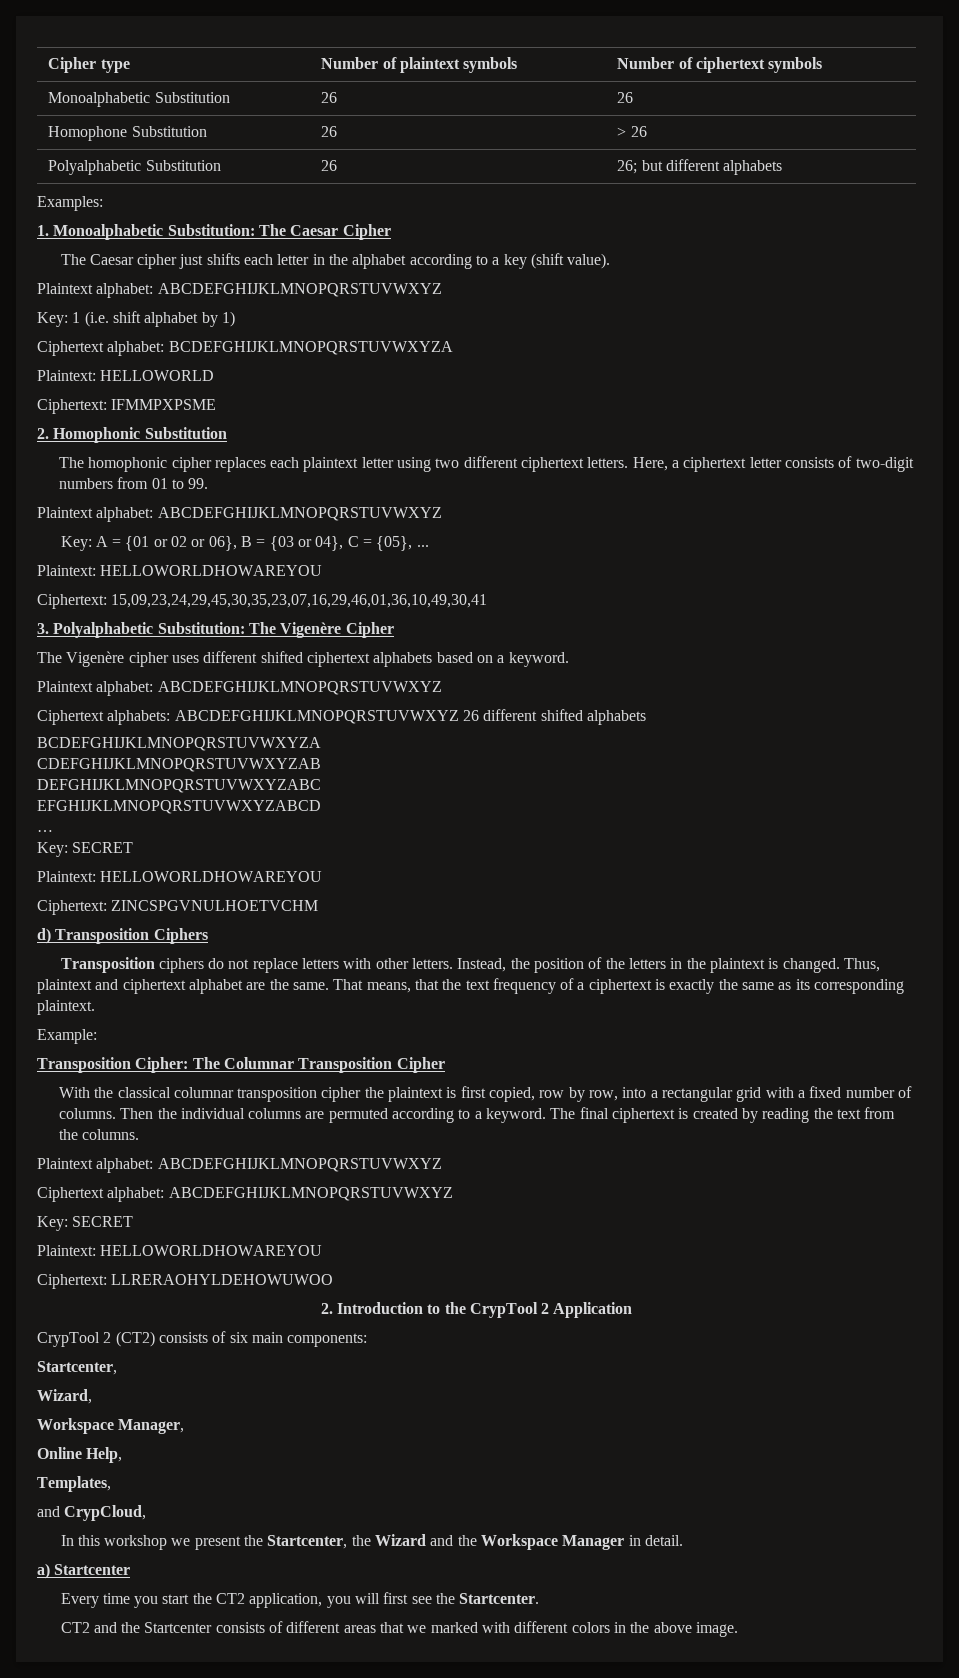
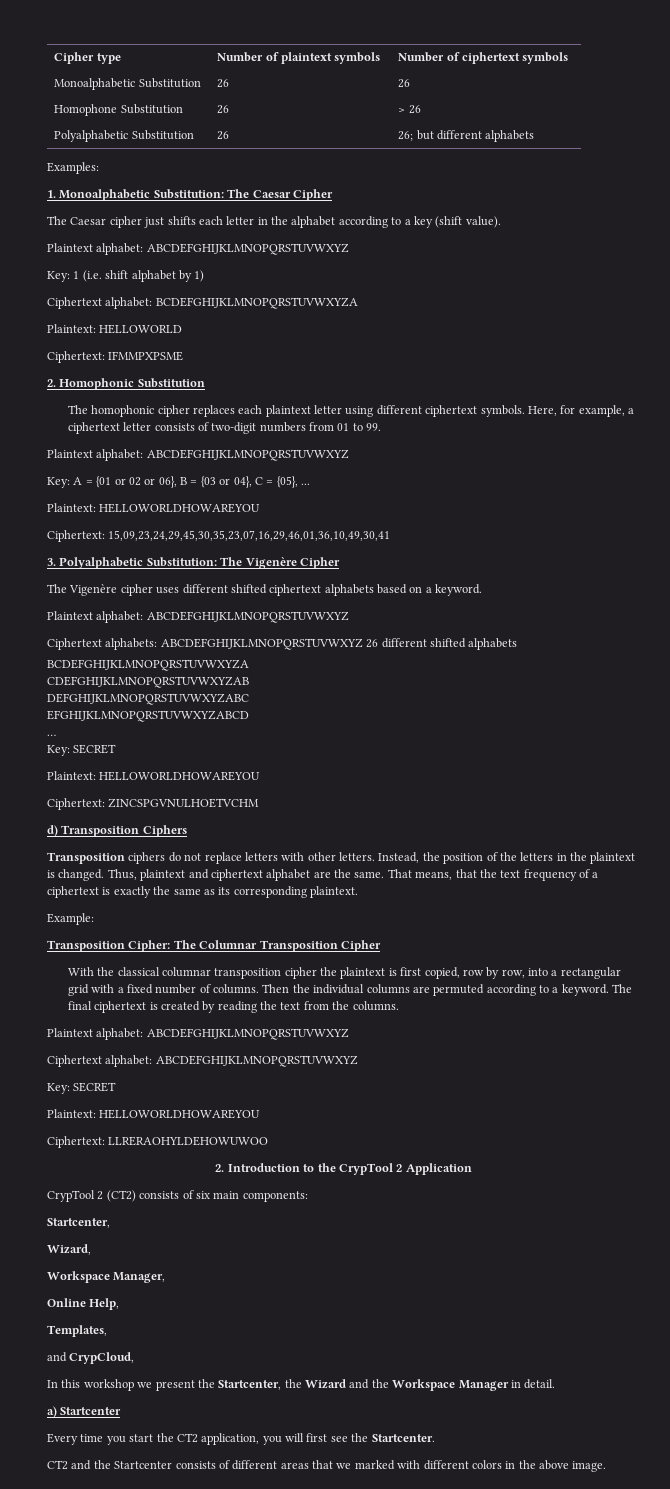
[435,458,460,468] two -> (374, 411) none
[587,457,668,471] letters. Here, -> [480,405,625,417] symbols. Here, for example,

